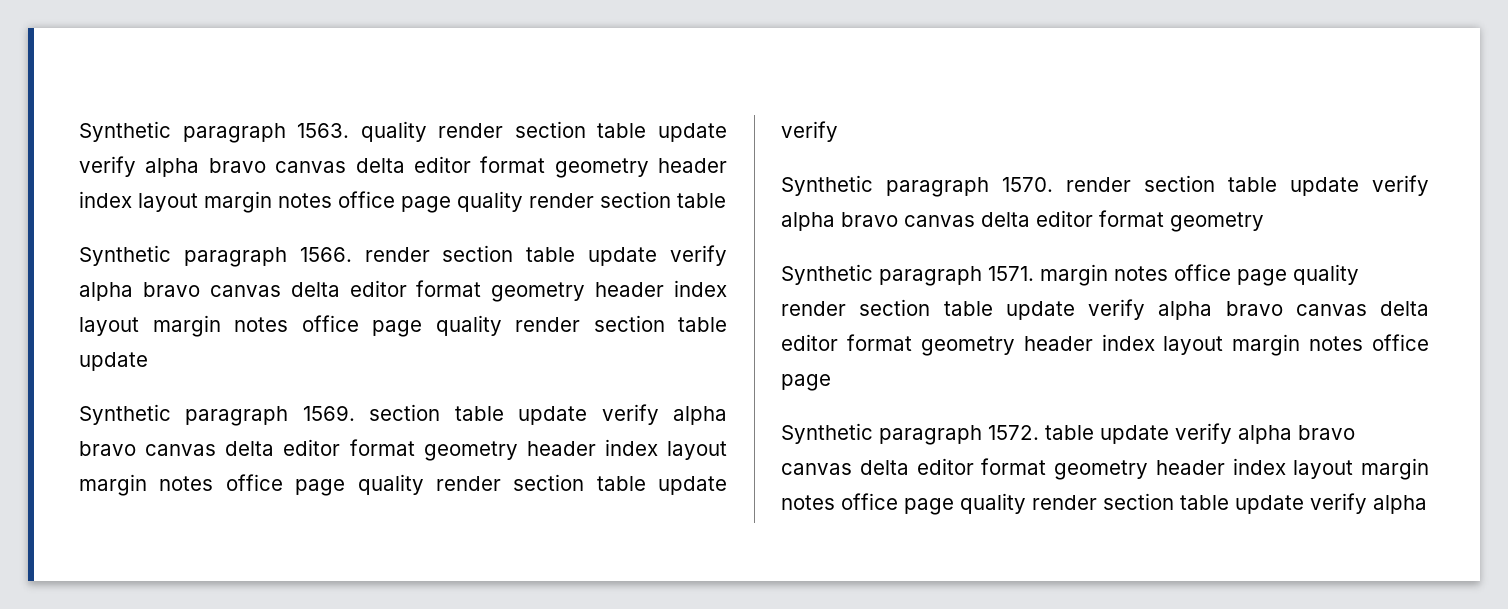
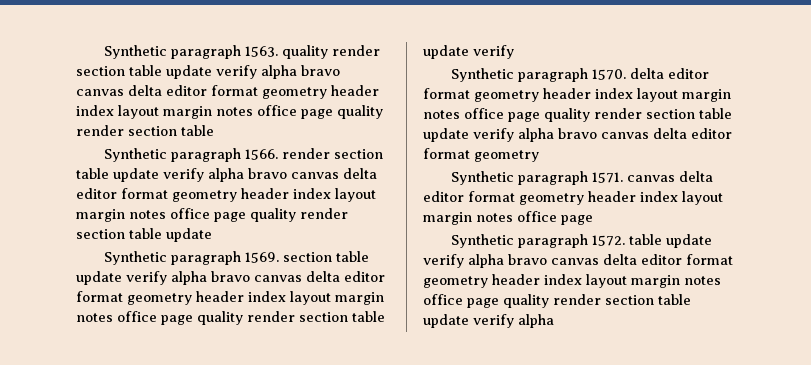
(1053, 184) none -> [630,68,710,79] [423,88,731,102] [423,108,590,122] delta editor format geometry header index layout margin notes office page quality
[1040,264,1359,286] [781,299,1283,320] margin notes office page quality render section table update verify alpha bravo -> (624, 177) none

